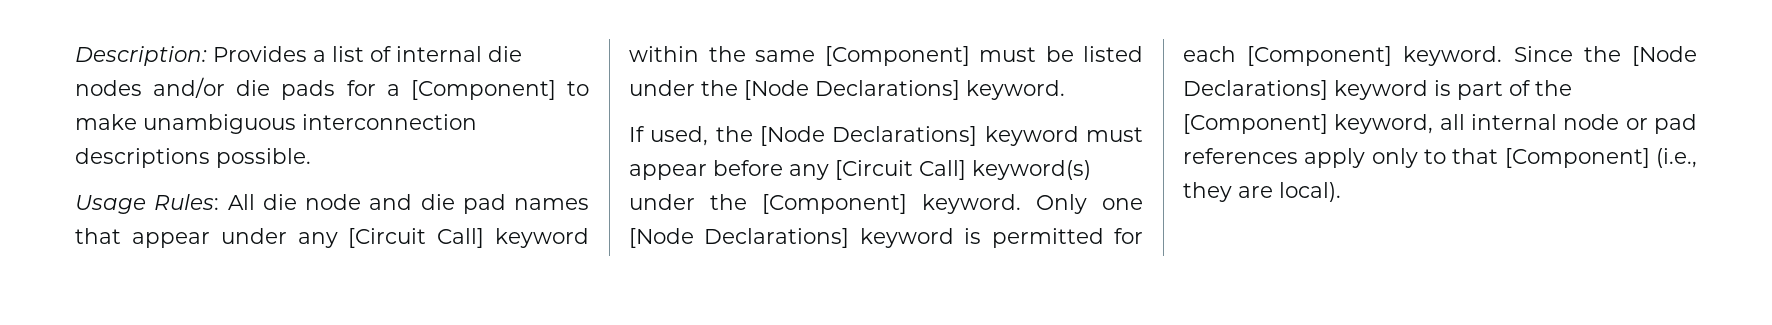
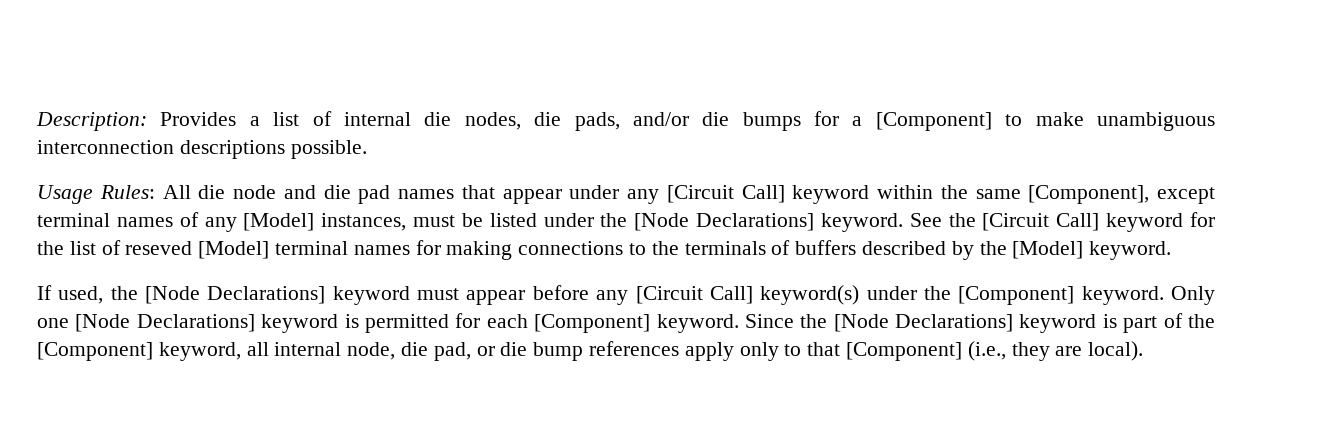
[75,80,142,96] nodes -> [464,112,620,131] nodes, die pads,
[281,80,336,100] pads -> [742,112,801,131] bumps
[824,46,970,66] [Component] -> [1028,185,1215,204] [37,212,407,232] [Component], except terminal names of any [Model] instances,
(1065, 90) none -> [909,212,1216,232] [37,240,1172,260] See the [Circuit Call] keyword for the list of reseved [Model] terminal names for making connections to the terminals of buffers described by the [Model] keyword.
[1563,114,1697,134] node or pad -> [347,342,584,361] node, die pad, or die bump

